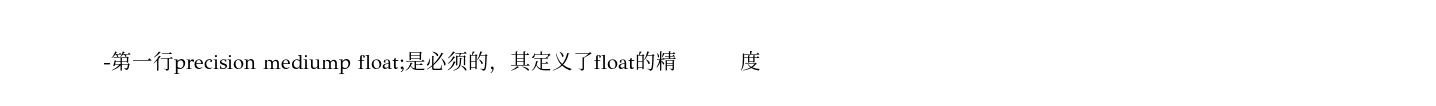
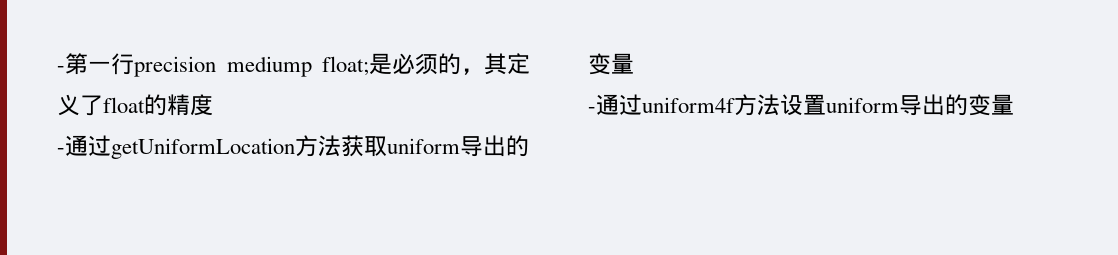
(761, 60) none -> [57,135,529,159] [588,53,634,75] [588,94,1014,116] // -通过getUniformLocation方法获取uniform导出的变量 // -通过uniform4f方法设置uniform导出的变量

